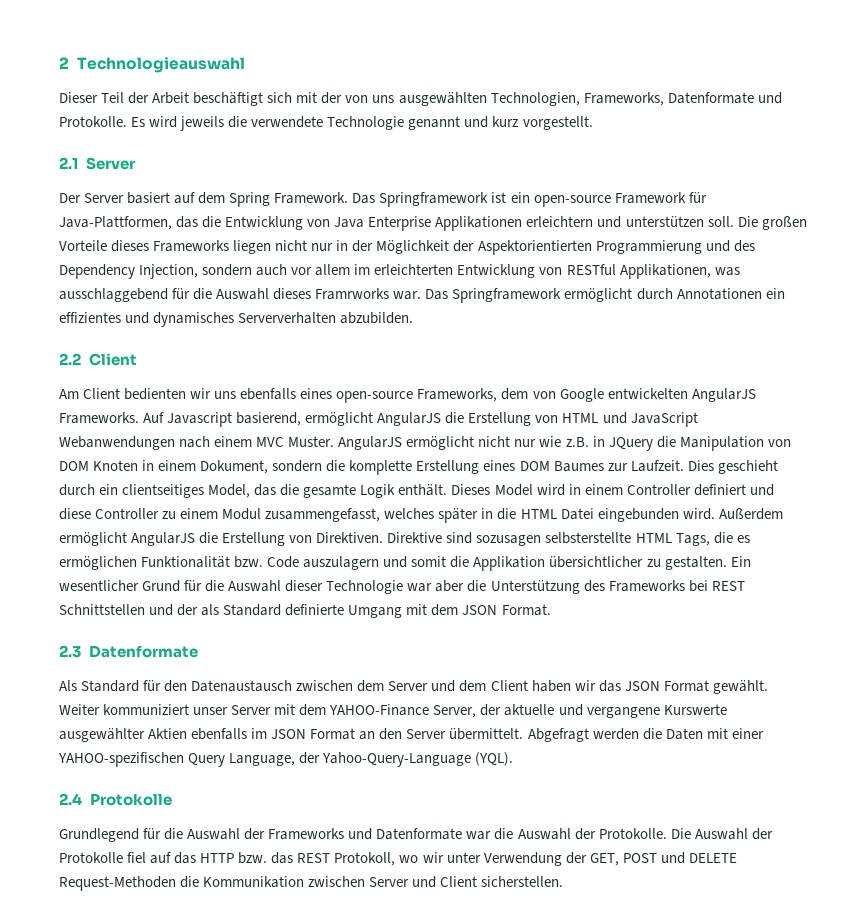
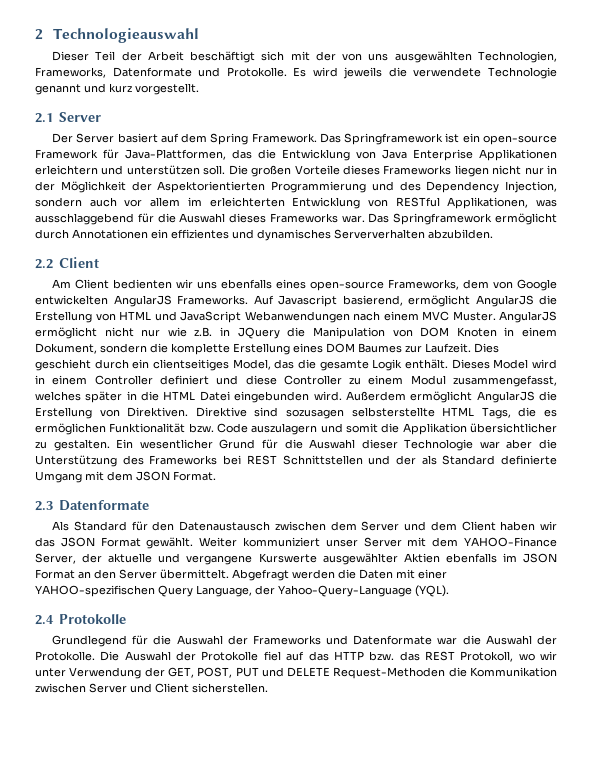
[315,288,390,300] Framrworks -> [269,213,338,223] Frameworks
[622,853,657,863] POST -> [197,667,259,678] POST, PUT

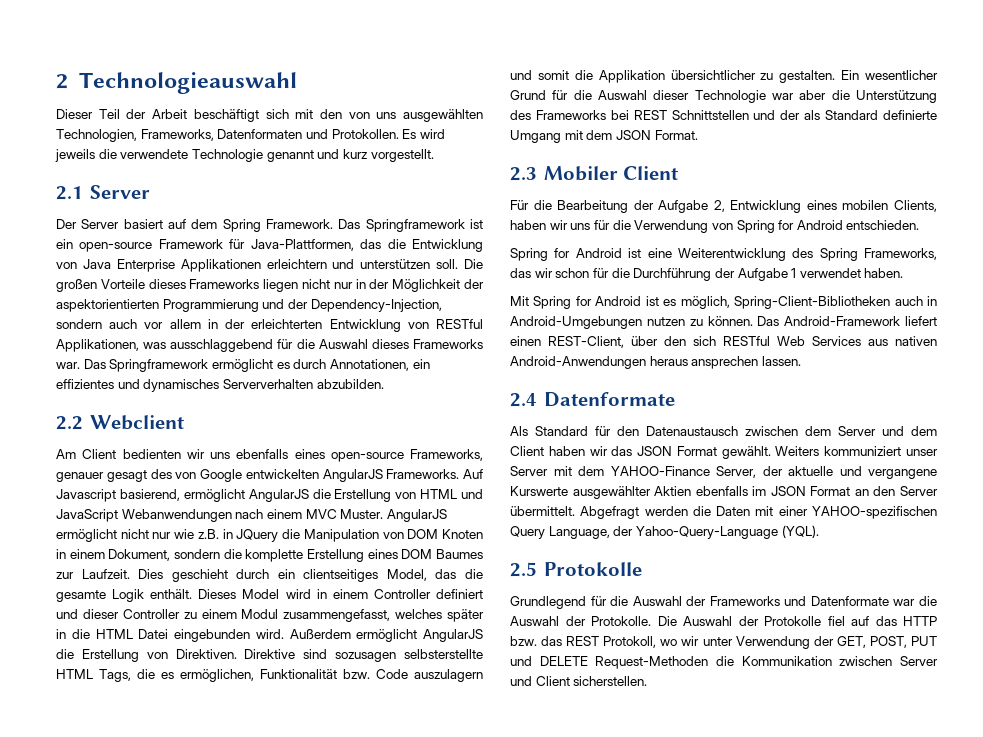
[315,51,336,61] der -> [319,109,342,119] den
[112,67,287,77] Datenformate und Protokolle. -> [217,129,399,139] Datenformaten und Protokollen.
[157,181,266,193] Aspektorientierten -> [56,299,159,312] aspektorientierten
[399,181,557,193] des Dependency Injection, -> [287,299,442,312] der Dependency-Injection,
[187,197,202,206] im -> [207,319,246,329] in der
[35,229,148,239] durch Annotationen -> [276,359,409,371] es durch Annotationen,
[58,257,99,268] Client -> [89,415,184,430] Webclient
[463,279,490,289] dem -> [56,469,172,482] genauer gesagt des
[245,375,277,385] diese -> [82,609,119,619] dieser
[35,423,106,435] ermöglichen -> [180,669,254,682] ermöglichen,
(53, 506) none -> [543,166,679,181] [510,200,937,213] [510,220,920,233] [510,248,937,261] [510,268,904,281] [510,296,937,309] [510,316,937,329] [510,336,937,348] [510,356,801,369] [510,393,537,407] Mobiler Client // Für die Bearbeitung der Aufgabe 2, Entwicklung eines mobilen Clients, haben wir uns für die Verwendung von Spring for Android entschieden. // Spring for Android ist eine Weiterentwicklung des Spring Frameworks, das wir schon für die Durchführung der Aufgabe 1 verwendet haben. // Mit Spring for Android ist es möglich, Spring-Client-Bibliotheken auch in Android-Umgebungen nutzen zu können. Das Android-Framework liefert einen REST-Client, über den sich RESTful Web Services aus nativen Android-Anwendungen heraus ansprechen lassen. // 2.4
[199,537,238,547] Weiter -> [775,446,820,456] Weiters
[35,615,54,625] 2.4 -> [510,562,537,577] 2.5

